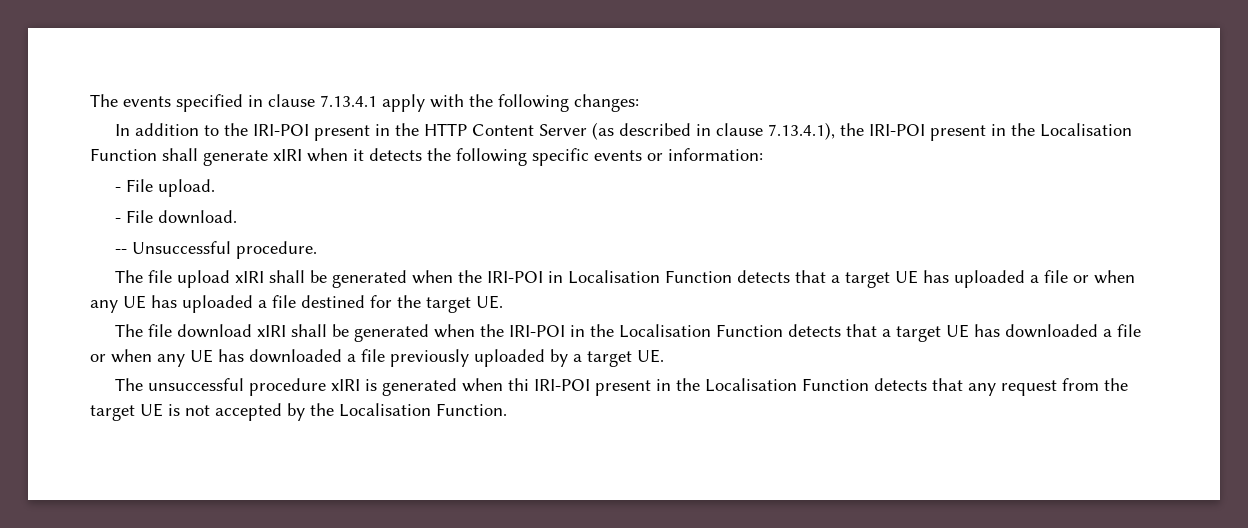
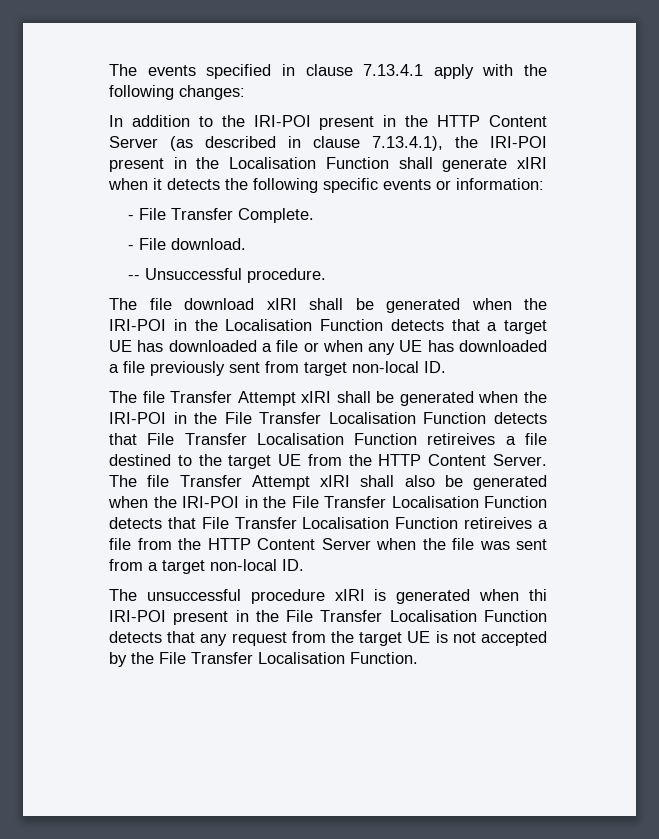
[158,179,216,197] upload. -> [171,208,315,223] Transfer Complete.
[115,270,1136,288] [90,295,503,313] // The file upload xIRI shall be generated when the IRI-POI in Localisation Function detects that a target UE has uploaded a file or when any UE has uploaded a file destined for the target UE. -> (327, 275) none
[474,349,664,367] uploaded by a target UE. -> [229,361,446,376] [109,391,547,406] [109,412,547,424] [109,433,547,445] [109,454,547,469] [109,475,547,490] [108,496,547,508] [109,517,548,529] [109,538,547,550] [109,559,304,574] sent from target non-local ID. // The file Transfer Attempt xIRI shall be generated when the IRI-POI in the File Transfer Localisation Function detects that File Transfer Localisation Function retireives a file destined to the target UE from the HTTP Content Server. The file Transfer Attempt xIRI shall also be generated when the IRI-POI in the File Transfer Localisation Function detects that File Transfer Localisation Function retireives a file from the HTTP Content Server when the file was sent from a target non-local ID.
(701, 384) none -> [286,610,383,622] File Transfer
(334, 409) none -> [159,652,253,664] File Transfer

